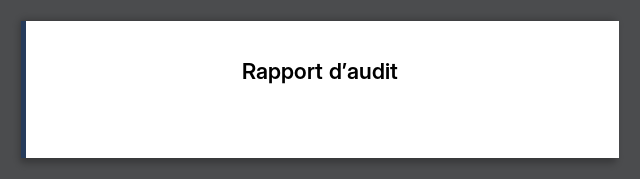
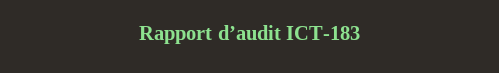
(398, 71) none -> [286,26,361,40] ICT-183

